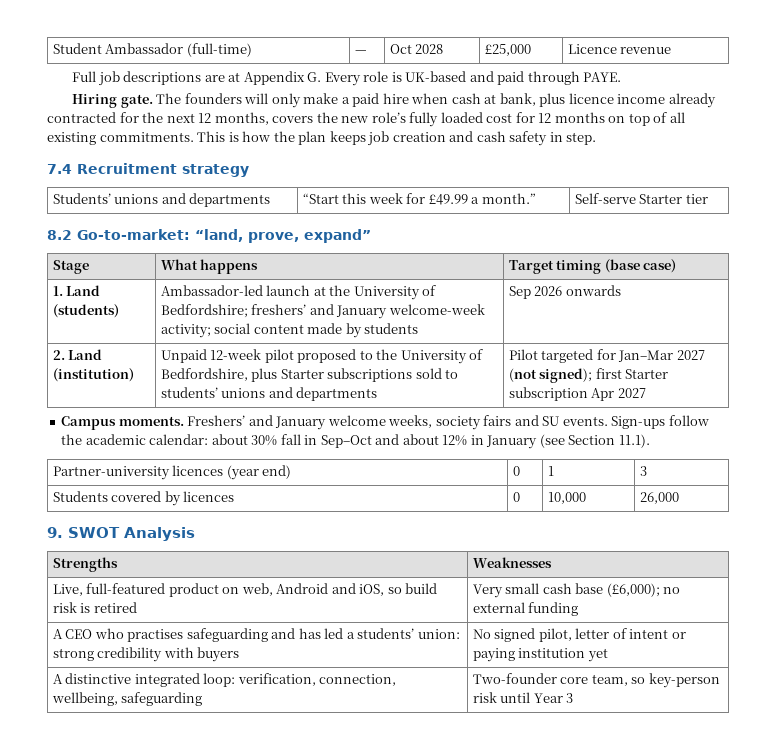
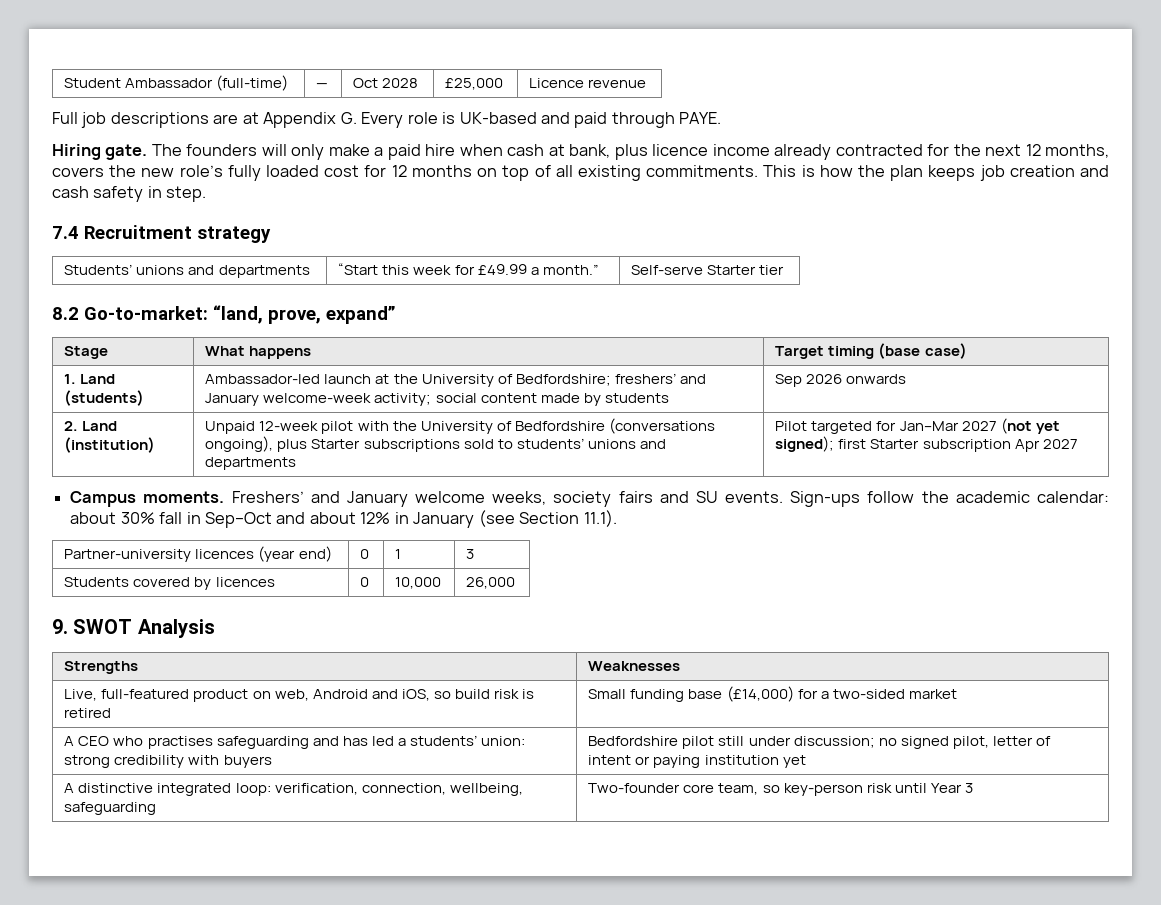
[297,349,484,364] [160,368,248,381] proposed to the University of Bedfordshire, -> [357,418,715,434] [205,436,274,452] with the University of Bedfordshire (conversations ongoing),
(537, 375) none -> [1035,421,1060,434] yet
[472,583,681,598] [472,602,579,616] Very small cash base (£6,000); no external funding -> [588,686,957,702] Small funding base (£14,000) for a two-sided market
[472,629,491,639] No -> [588,736,897,749] Bedfordshire pilot still under discussion; no

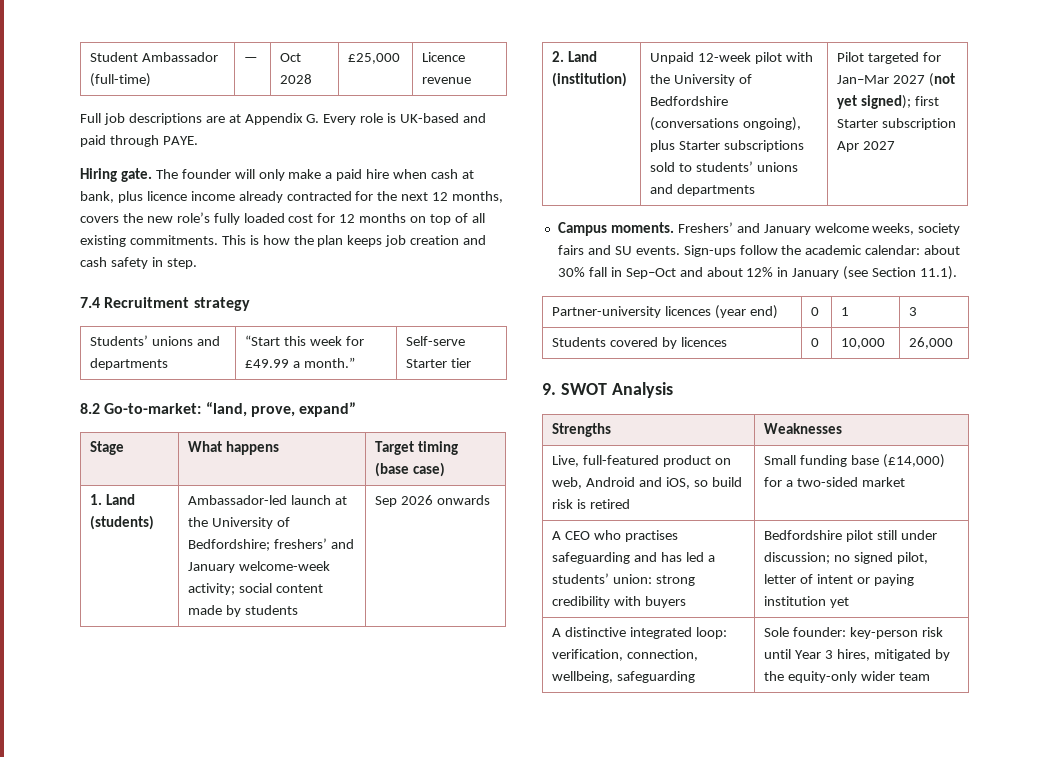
[186,144,258,156] founders -> [181,169,231,179] founder
[588,783,780,795] Two-founder core team, so -> [764,627,847,637] Sole founder:
(973, 788) none -> [837,649,951,661] [764,671,931,683] hires, mitigated by the equity-only wider team

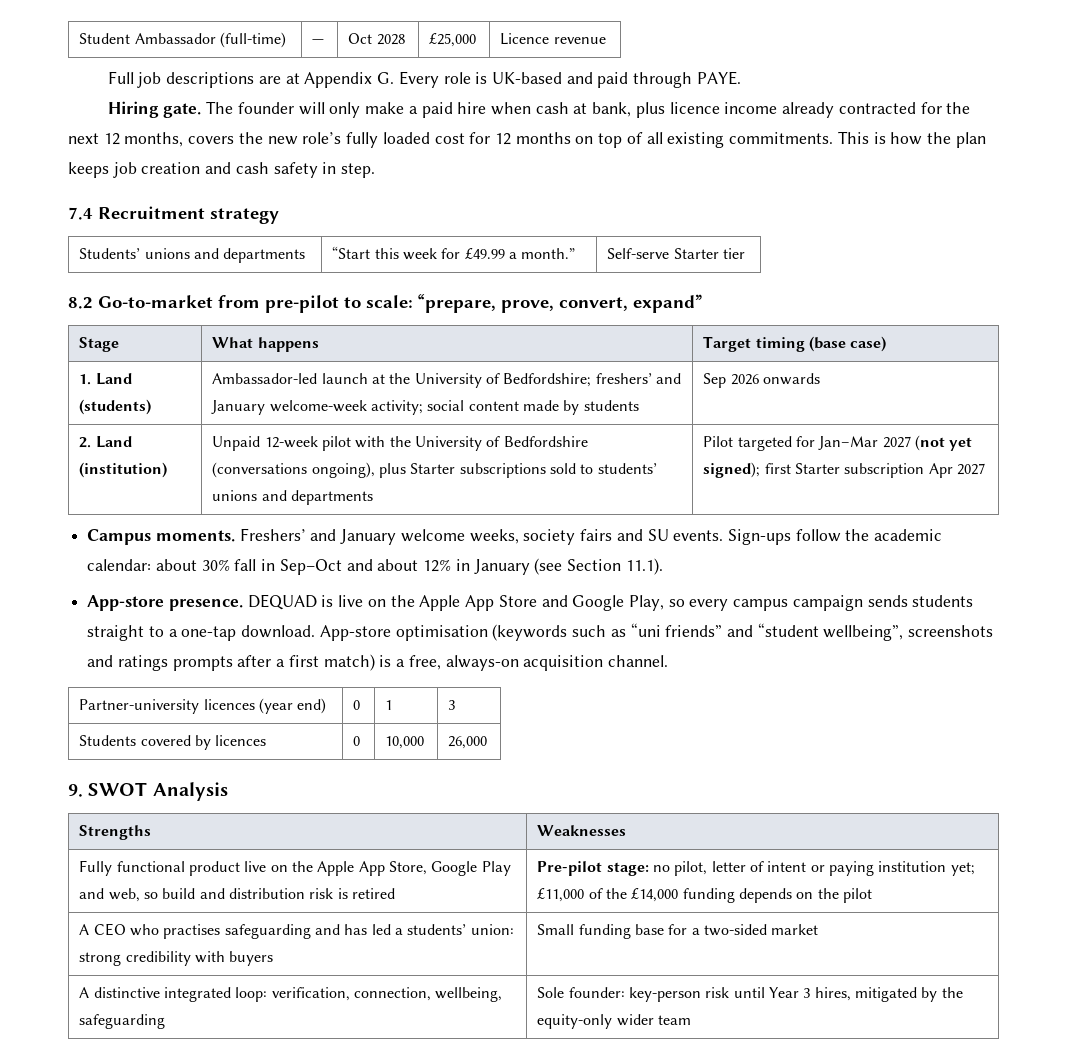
[104,402,295,417] Go-to-market: “land, prove, -> [98,294,628,313] Go-to-market from pre-pilot to scale: “prepare, prove, convert,
(958, 273) none -> [87,594,974,611] [87,623,994,641] [87,654,668,671] // App-store presence. DEQUAD is live on the Apple App Store and Google Play, so every campus campaign sends students straight to a one-tap download. App-store optimisation (keywords such as “uni friends” and “student wellbeing”, screenshots and ratings prompts after a first match) is a free, always-on acquisition channel.
[552,455,732,467] [552,477,743,489] [552,499,631,509] [764,454,946,468] [764,477,906,487] Live, full-featured product on web, Android and iOS, so build risk is retired | Small funding base (£14,000) for a two-sided market -> [79,860,511,876] [79,888,396,902] [537,861,975,876] [537,888,873,903] Fully functional product live on the Apple App Store, Google Play and web, so build and distribution risk is retired | Pre-pilot stage: no pilot, letter of intent or paying institution yet; £11,000 of the £14,000 funding depends on the pilot
[764,530,938,542] [764,552,929,564] [764,574,915,586] [764,596,850,608] Bedfordshire pilot still under discussion; no signed pilot, letter of intent or paying institution yet -> [537,924,819,939] Small funding base for a two-sided market

